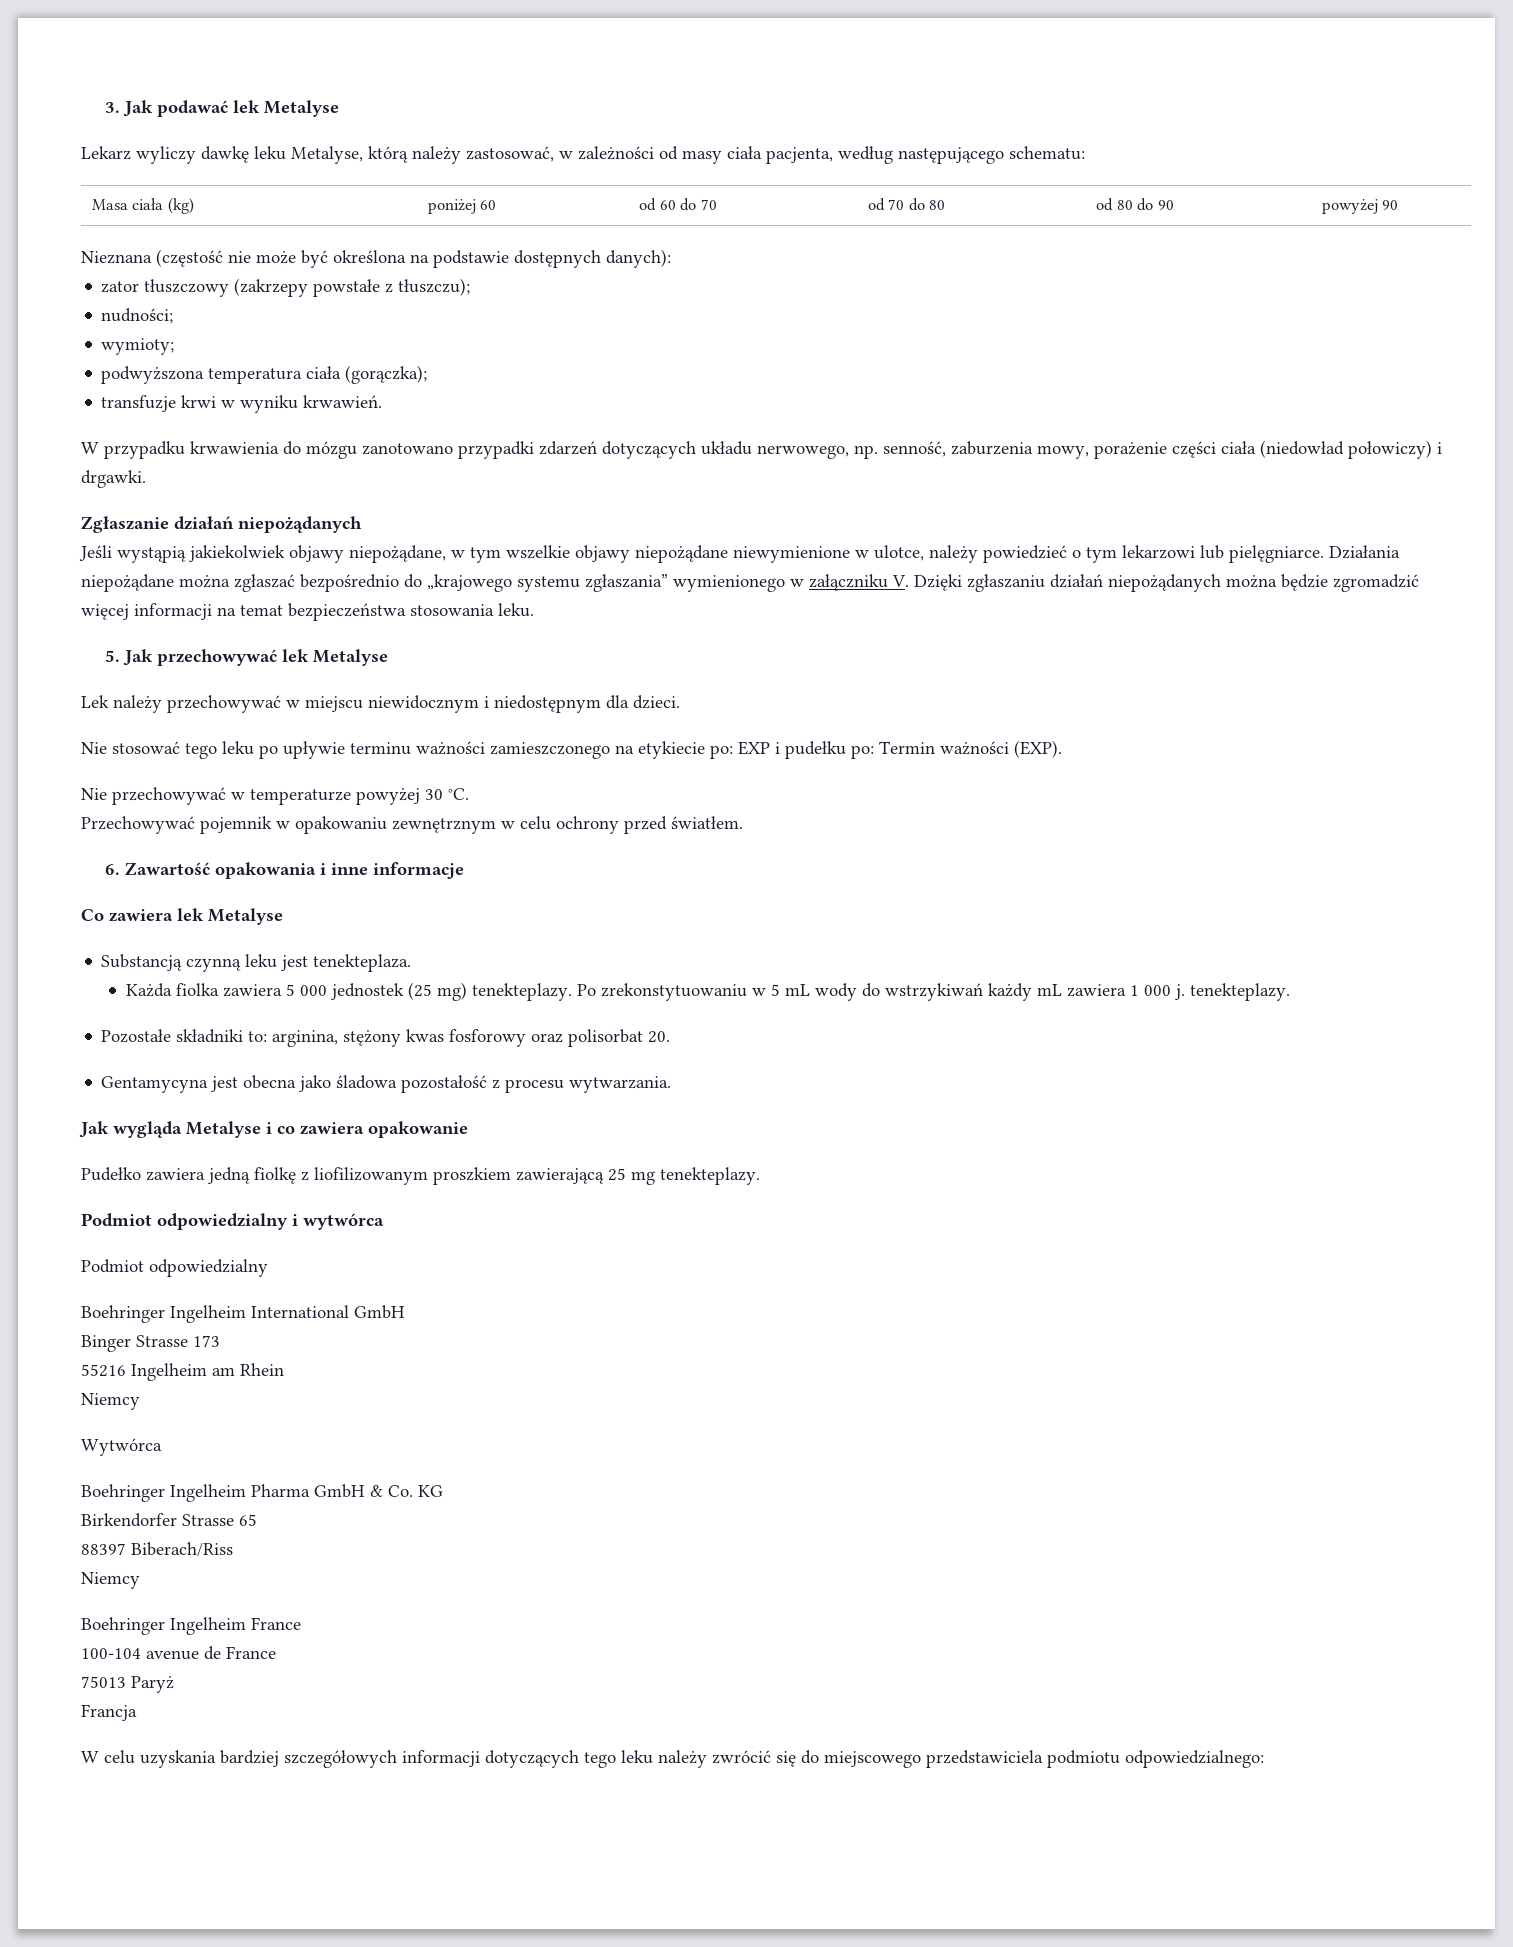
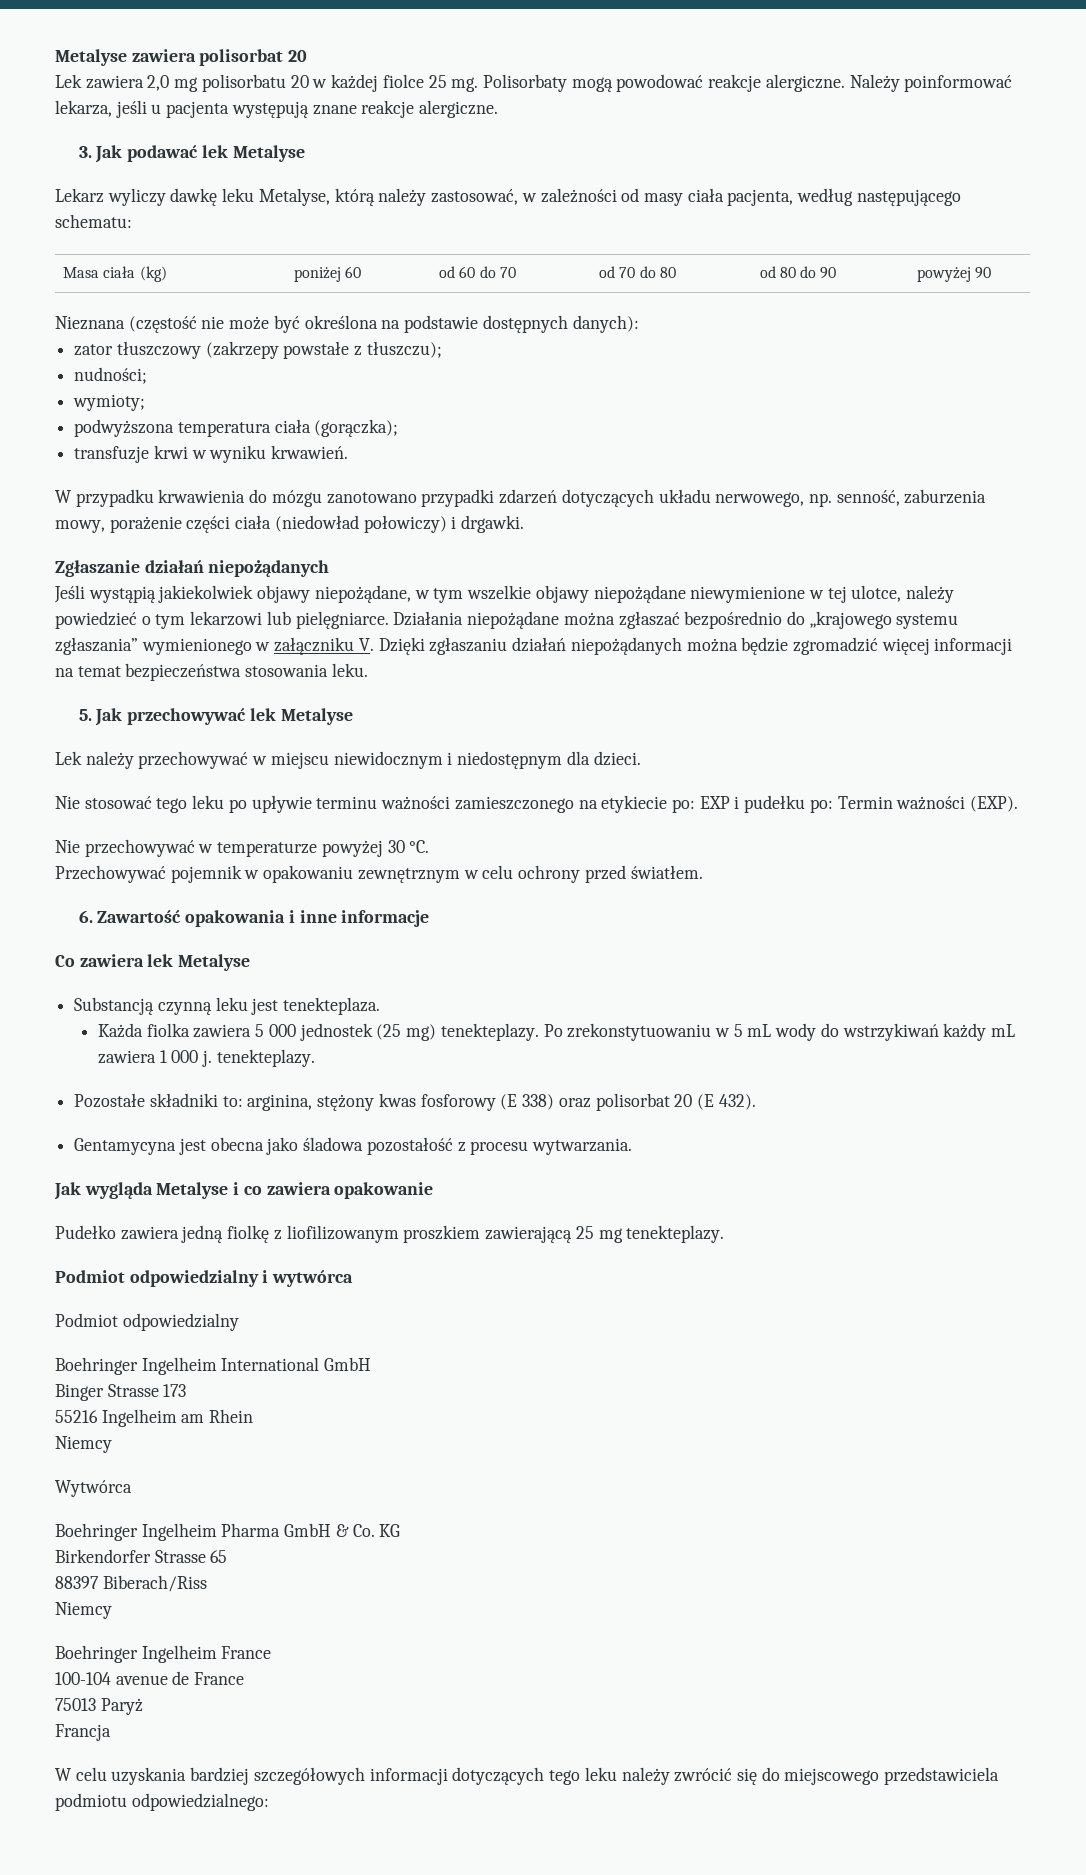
(105, 107) none -> [55,49,308,66] [55,74,1013,92] [55,100,499,118] Metalyse zawiera polisorbat 20 // Lek zawiera 2,0 mg polisorbatu 20 w każdej fiolce 25 mg. Polisorbaty mogą powodować reakcje alergiczne. Należy poinformować lekarza, jeśli u pacjenta występują znane reakcje alergiczne. //
(869, 554) none -> [827,586,847,603] tej
[531,1029,671,1047] oraz polisorbat 20. -> [500,1093,756,1111] (E 338) oraz polisorbat 20 (E 432).

